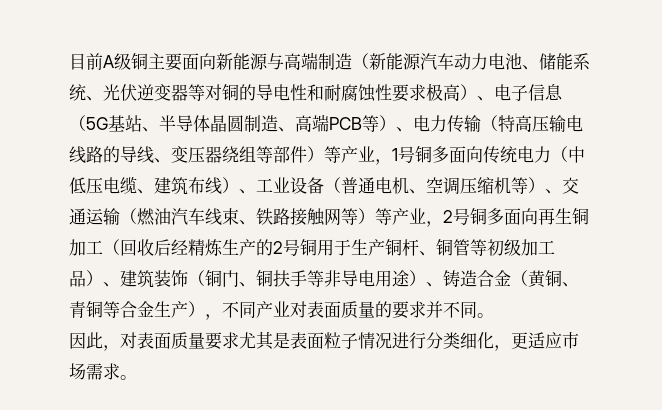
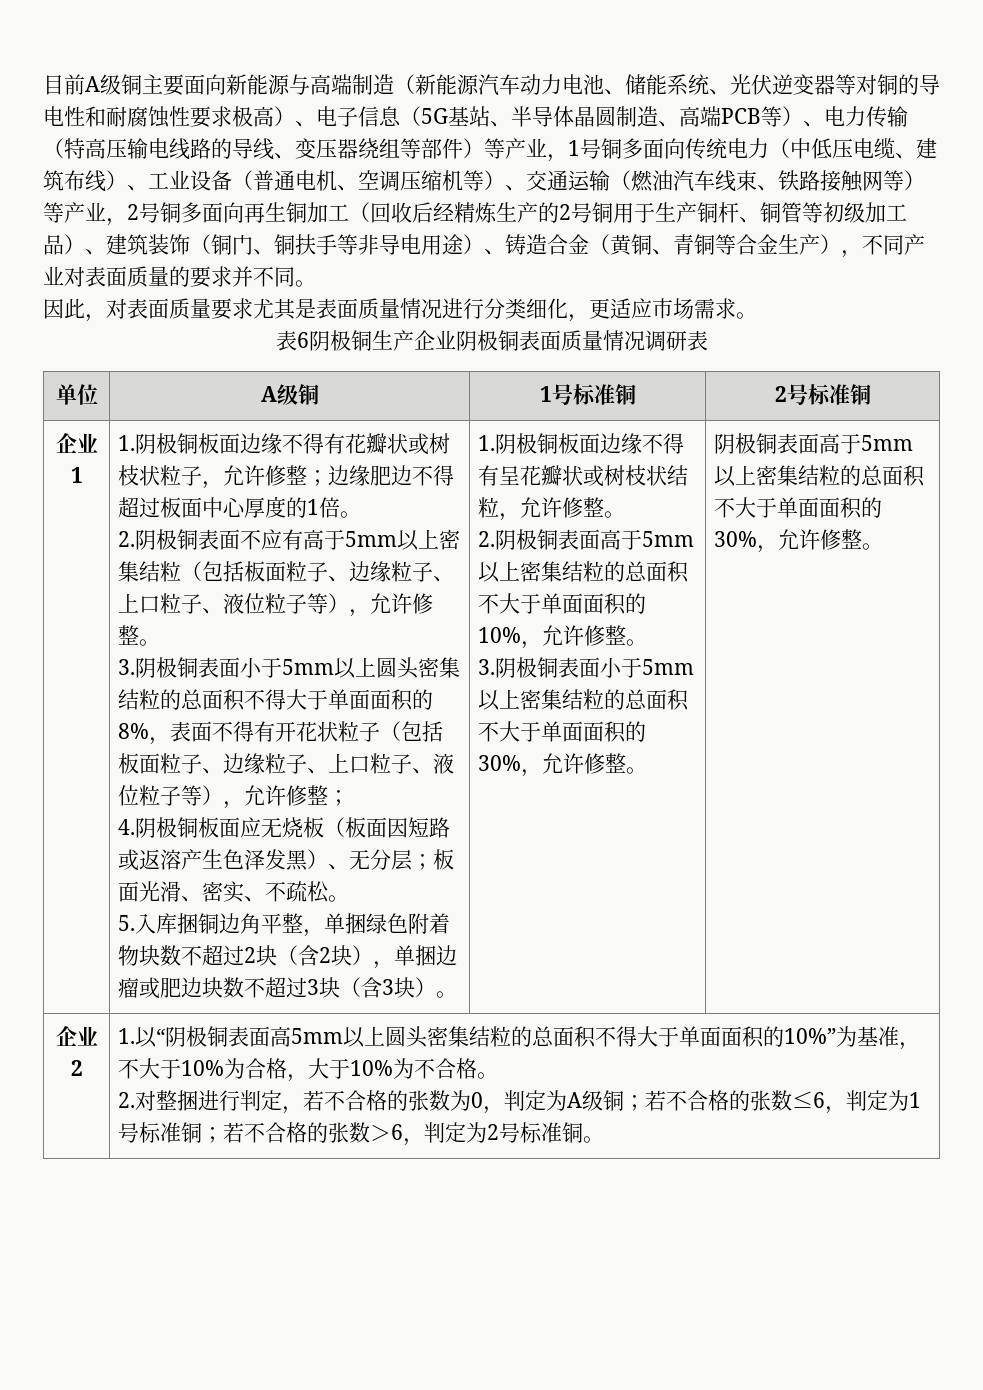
[324,332,358,349] 粒子 -> [358,298,400,319] 质量
(137, 377) none -> [275,330,708,351] [55,384,98,405] [260,384,319,405] [539,384,636,405] [774,384,871,405] [55,433,98,453] [70,467,83,483] [117,433,450,455] [117,465,454,489] [117,496,361,518] [117,529,460,551] [117,561,454,582] [117,593,433,617] [117,625,160,646] [117,657,460,679] [117,689,433,711] [117,721,443,745] [117,753,454,774] [117,785,349,809] [117,817,450,838] [117,849,454,871] [117,881,349,903] [117,913,450,937] [117,945,457,969] [117,977,457,999] [477,433,684,454] [477,465,688,487] [477,497,625,521] [477,529,694,550] [477,561,689,583] [477,593,646,615] [477,625,647,649] [477,657,694,678] [477,689,689,711] [477,721,646,743] [477,753,647,777] [713,433,913,454] [713,465,925,487] [713,497,882,519] [713,529,883,553] [55,1026,98,1046] [70,1060,83,1076] [117,1026,920,1050] [117,1058,498,1082] [117,1090,921,1114] [117,1122,604,1146] // 表6阴极铜生产企业阴极铜表面质量情况调研表 // 单位 | A级铜 | 1号标准铜 | 2号标准铜 // 企业1 | 1.阴极铜板面边缘不得有花瓣状或树枝状粒子，允许修整；边缘肥边不得超过板面中心厚度的1倍。 // 2.阴极铜表面不应有高于5mm以上密集结粒（包括板面粒子、边缘粒子、上口粒子、液位粒子等），允许修整。 // 3.阴极铜表面小于5mm以上圆头密集结粒的总面积不得大于单面面积的8%，表面不得有开花状粒子（包括板面粒子、边缘粒子、上口粒子、液位粒子等），允许修整； // 4.阴极铜板面应无烧板（板面因短路或返溶产生色泽发黑）、无分层；板面光滑、密实、不疏松。 // 5.入库捆铜边角平整，单捆绿色附着物块数不超过2块（含2块），单捆边瘤或肥边块数不超过3块（含3块）。 | 1.阴极铜板面边缘不得有呈花瓣状或树枝状结粒，允许修整。 // 2.阴极铜表面高于5mm以上密集结粒的总面积不大于单面面积的10%，允许修整。 // 3.阴极铜表面小于5mm以上密集结粒的总面积不大于单面面积的30%，允许修整。 | 阴极铜表面高于5mm以上密集结粒的总面积不大于单面面积的30%，允许修整。 // 企业2 | 1.以“阴极铜表面高5mm以上圆头密集结粒的总面积不得大于单面面积的10%”为基准，不大于10%为合格，大于10%为不合格。 // 2.对整捆进行判定，若不合格的张数为0，判定为A级铜；若不合格的张数≤6，判定为1号标准铜；若不合格的张数＞6，判定为2号标准铜。

